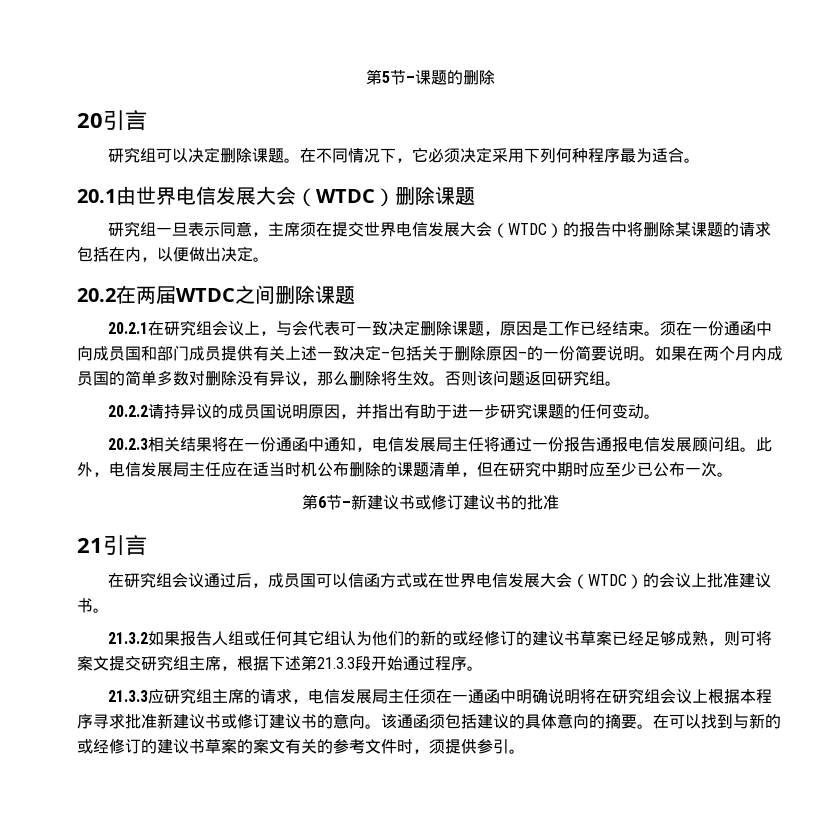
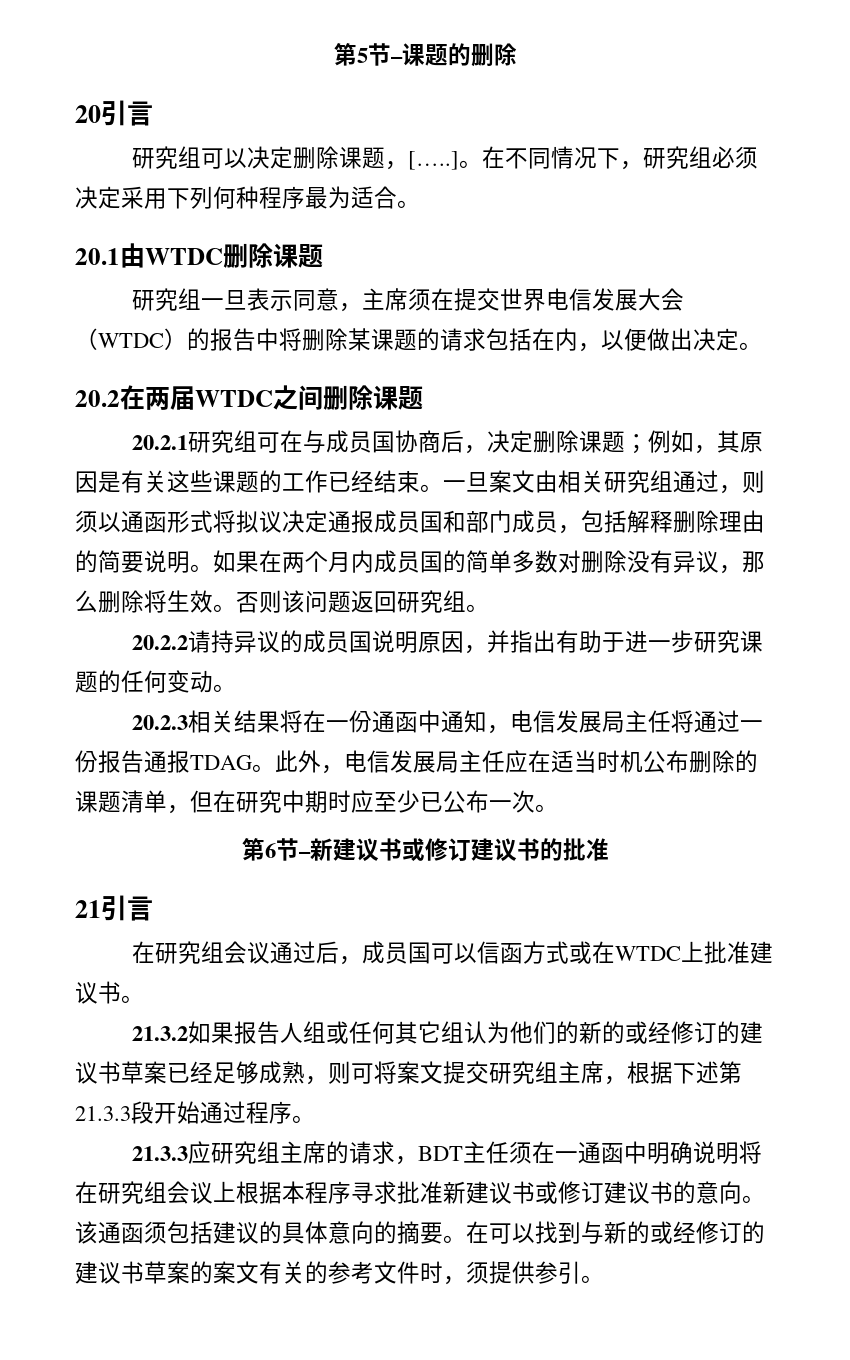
(284, 155) none -> [384,151,459,170] ，[…..]
[411,147,428,162] 它 -> [642,146,712,169] 研究组
[136,186,395,207] 世界电信发展大会（WTDC） -> [145,248,223,265] WTDC
[147,320,772,336] [77,345,575,361] 在研究组会议上，与会代表可一致决定删除课题，原因是工作已经结束。须在一份通函中向成员国和部门成员提供有关上述一致决定–包括关于删除原因–的一份 -> [187,430,763,454] [75,470,765,494] [75,510,765,534] [75,550,98,573] 研究组可在与成员国协商后，决定删除课题；例如，其原因是有关这些课题的工作已经结束。一旦案文由相关研究组通过，则须以通函形式将拟议决定通报成员国和部门成员，包括解释删除理由的
[627,436,740,452] 电信发展顾问组 -> [190,755,252,770] TDAG
[443,572,691,589] 世界电信发展大会（WTDC）的会议 -> [614,946,681,961] WTDC
[307,689,388,704] 电信发展局 -> [417,1146,463,1161] BDT

